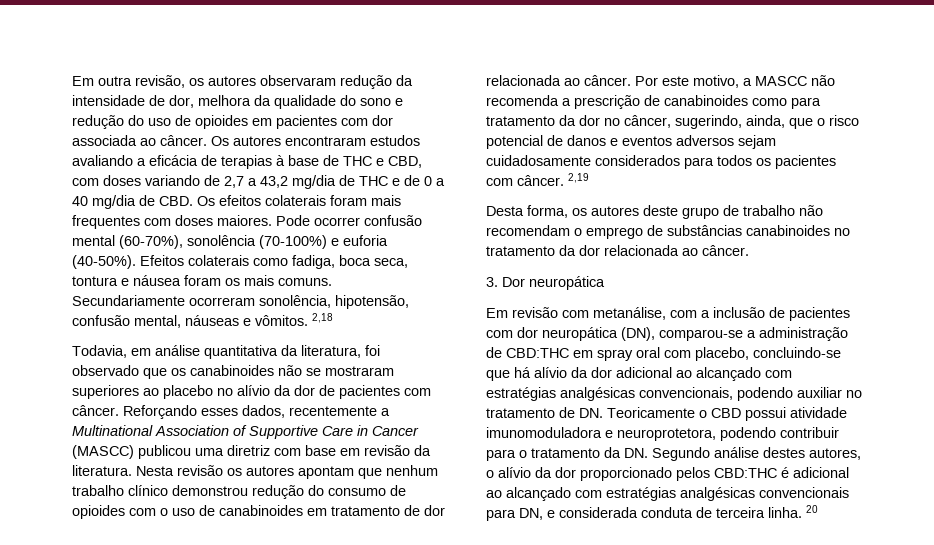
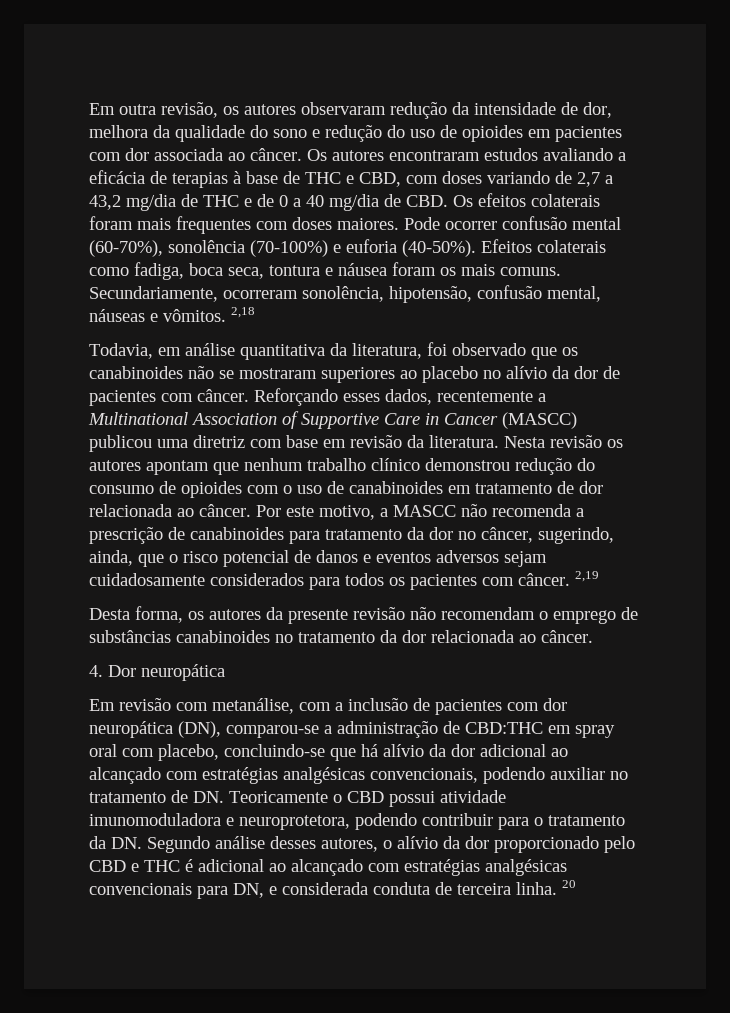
[72,295,185,306] Secundariamente -> [89,286,218,302] Secundariamente,
[752,98,787,106] como -> (284, 533) none
[643,205,795,219] deste grupo de trabalho -> [266,607,405,624] da presente revisão
[486,277,498,287] 3. -> [89,665,103,677] 4.
[763,447,805,458] destes -> [270,836,316,849] desses
[676,467,777,481] pelos CBD:THC -> [604,836,635,853] [89,860,180,872] pelo CBD e THC

